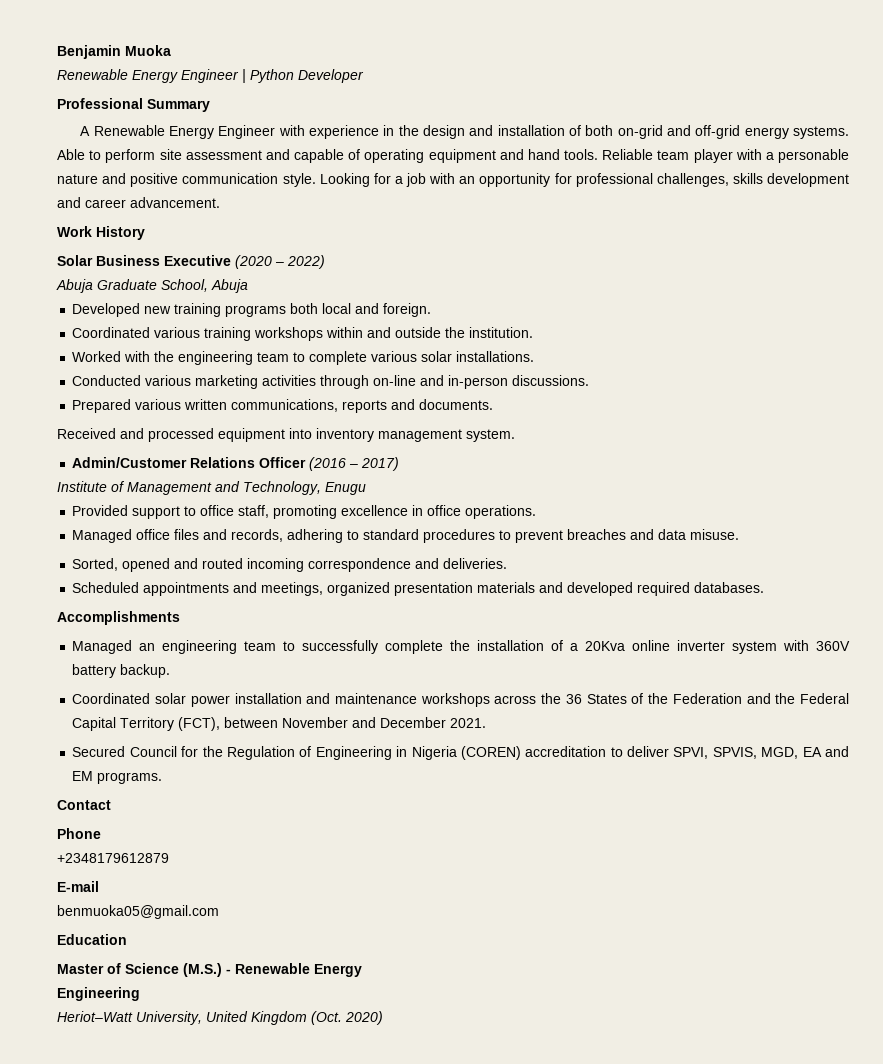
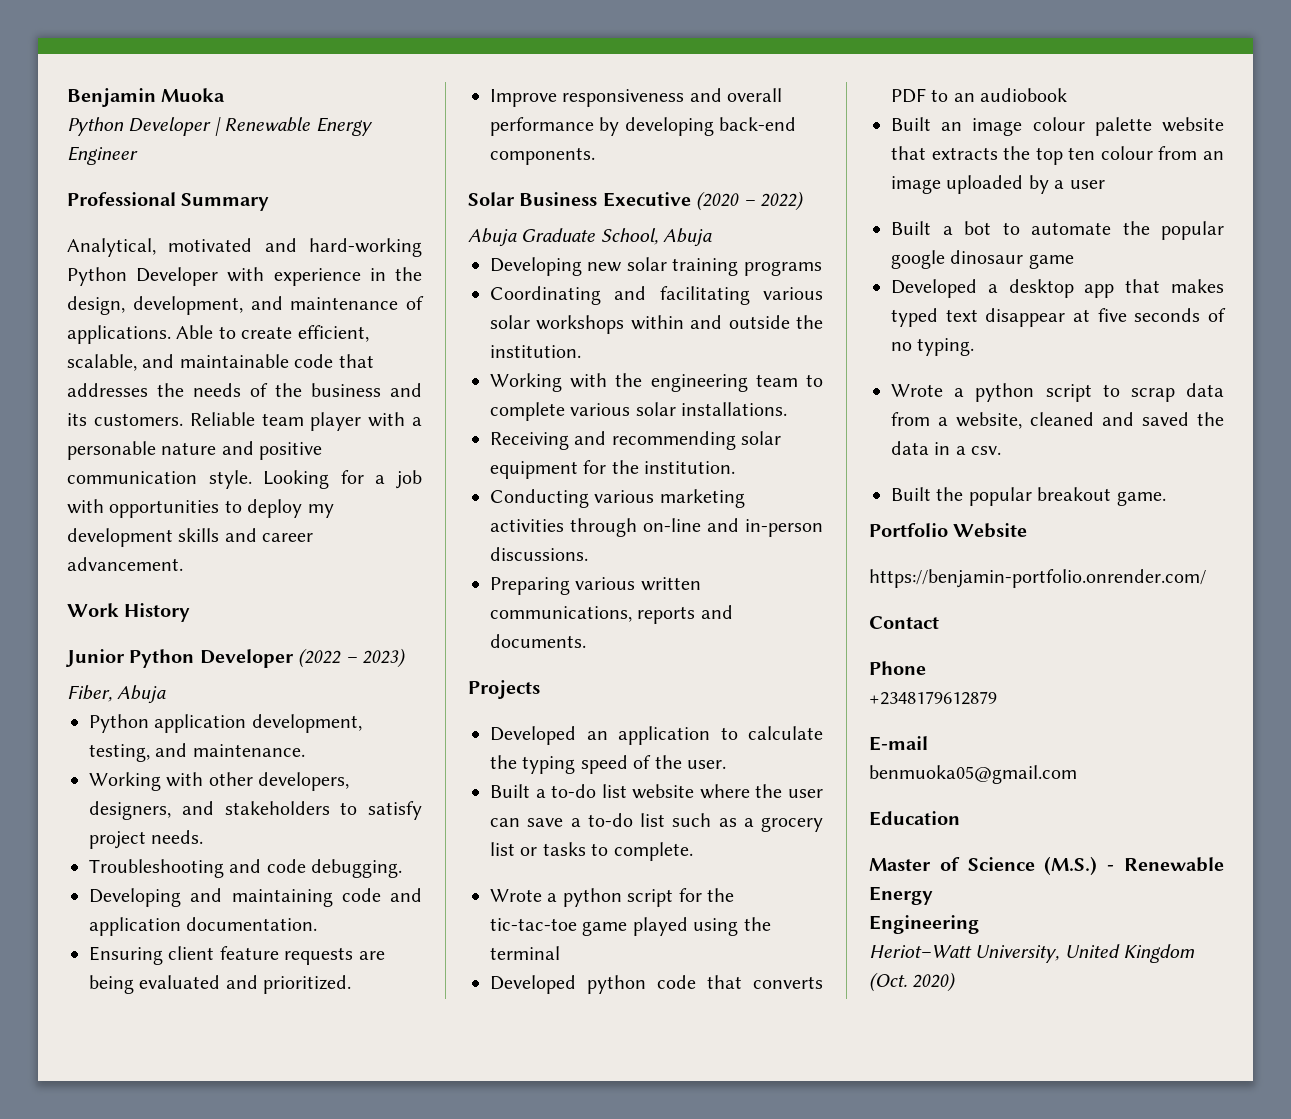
[57,69,364,83] Renewable Energy Engineer | Python Developer -> [67,117,373,136] [67,146,138,165] Python Developer | Renewable Energy Engineer
[80,125,849,139] [57,149,599,163] A Renewable Energy Engineer with experience in the design and installation of both on-grid and off-grid energy systems. Able to perform site assessment and capable of operating equipment and hand tools. -> [67,238,422,257] [67,267,422,286] [67,296,424,315] [67,325,369,344] [67,354,374,371] [67,383,422,397] [67,413,183,426] Analytical, motivated and hard-working Python Developer with experience in the design, development, and maintenance of applications. Able to create efficient, scalable, and maintainable code that addresses the needs of the business and its customers.
[459,173,849,187] an opportunity for professional challenges, skills development -> [109,499,334,518] [67,528,220,547] opportunities to deploy my development skills
(145, 233) none -> [65,648,406,668] [67,685,167,704] [89,714,362,733] [89,743,305,762] [89,772,350,791] [89,801,422,820] [89,830,204,849] [89,859,403,878] [89,888,422,907] [89,917,318,936] [89,946,385,965] [89,975,352,994] [490,88,783,107] [490,117,797,136] [490,147,595,165] // Junior Python Developer (2022 – 2023) // Fiber, Abuja // Python application development, testing, and maintenance. // Working with other developers, designers, and stakeholders to satisfy project needs. // Troubleshooting and code debugging. // Developing and maintaining code and application documentation. // Ensuring client feature requests are being evaluated and prioritized. // Improve responsiveness and overall performance by developing back-end components.
[72,303,172,317] Developed new -> [490,257,667,276] Developing new solar
[290,303,432,317] [72,327,252,341] both local and foreign. // Coordinated various training -> [490,286,823,305] [490,315,530,329] // Coordinating and facilitating various solar
[72,351,122,362] Worked -> [490,373,562,392] Working
[72,375,142,386] Conducted -> [490,431,782,450] [490,460,736,479] [490,489,589,508] Receiving and recommending solar equipment for the institution. // Conducting
[72,399,132,413] Prepared -> [490,577,570,595] Preparing
[57,428,515,442] [72,457,400,471] [57,481,366,495] [72,505,537,519] [72,529,740,543] [72,558,508,572] [72,582,765,596] [57,611,180,625] [72,640,851,654] [72,664,171,678] [72,693,850,707] [72,717,487,731] [72,746,849,760] [72,771,163,784] Received and processed equipment into inventory management system. // Admin/Customer Relations Officer (2016 – 2017) // Institute of Management and Technology, Enugu // Provided support to office staff, promoting excellence in office operations. // Managed office files and records, adhering to standard procedures to prevent breaches and data misuse. // Sorted, opened and routed incoming correspondence and deliveries. // Scheduled appointments and meetings, organized presentation materials and developed required databases. // Accomplishments // Managed an engineering team to successfully complete the installation of a 20Kva online inverter system with 360V battery backup. // Coordinated solar power installation and maintenance workshops across the 36 States of the Federation and the Federal Capital Territory (FCT), between November and December 2021. // Secured Council for the Regulation of Engineering in Nigeria (COREN) accreditation to deliver SPVI, SPVIS, MGD, EA and EM programs. -> [468,680,540,699] [490,726,823,745] [490,755,726,774] [490,784,823,799] [490,813,823,832] [490,842,693,861] [490,888,734,907] [490,917,771,936] [490,946,560,960] [490,975,823,994] [891,88,1068,103] [891,117,1224,136] [891,146,1224,165] [891,175,1105,194] [891,221,1224,240] [891,250,1074,269] [891,279,1224,298] [891,308,1226,327] [891,338,975,356] [891,383,1224,402] [891,412,1224,429] [891,441,1002,455] [891,487,1166,506] [869,523,1028,538] [869,569,1206,588] Projects // Developed an application to calculate the typing speed of the user. // Built a to-do list website where the user can save a to-do list such as a grocery list or tasks to complete. // Wrote a python script for the tic-tac-toe game played using the terminal // Developed python code that converts PDF to an audiobook // Built an image colour palette website that extracts the top ten colour from an image uploaded by a user // Built a bot to automate the popular google dinosaur game // Developed a desktop app that makes typed text disappear at five seconds of no typing. // Wrote a python script to scrap data from a website, cleaned and saved the data in a csv. // Built the popular breakout game. // Portfolio Website // https://benjamin-portfolio.onrender.com/

